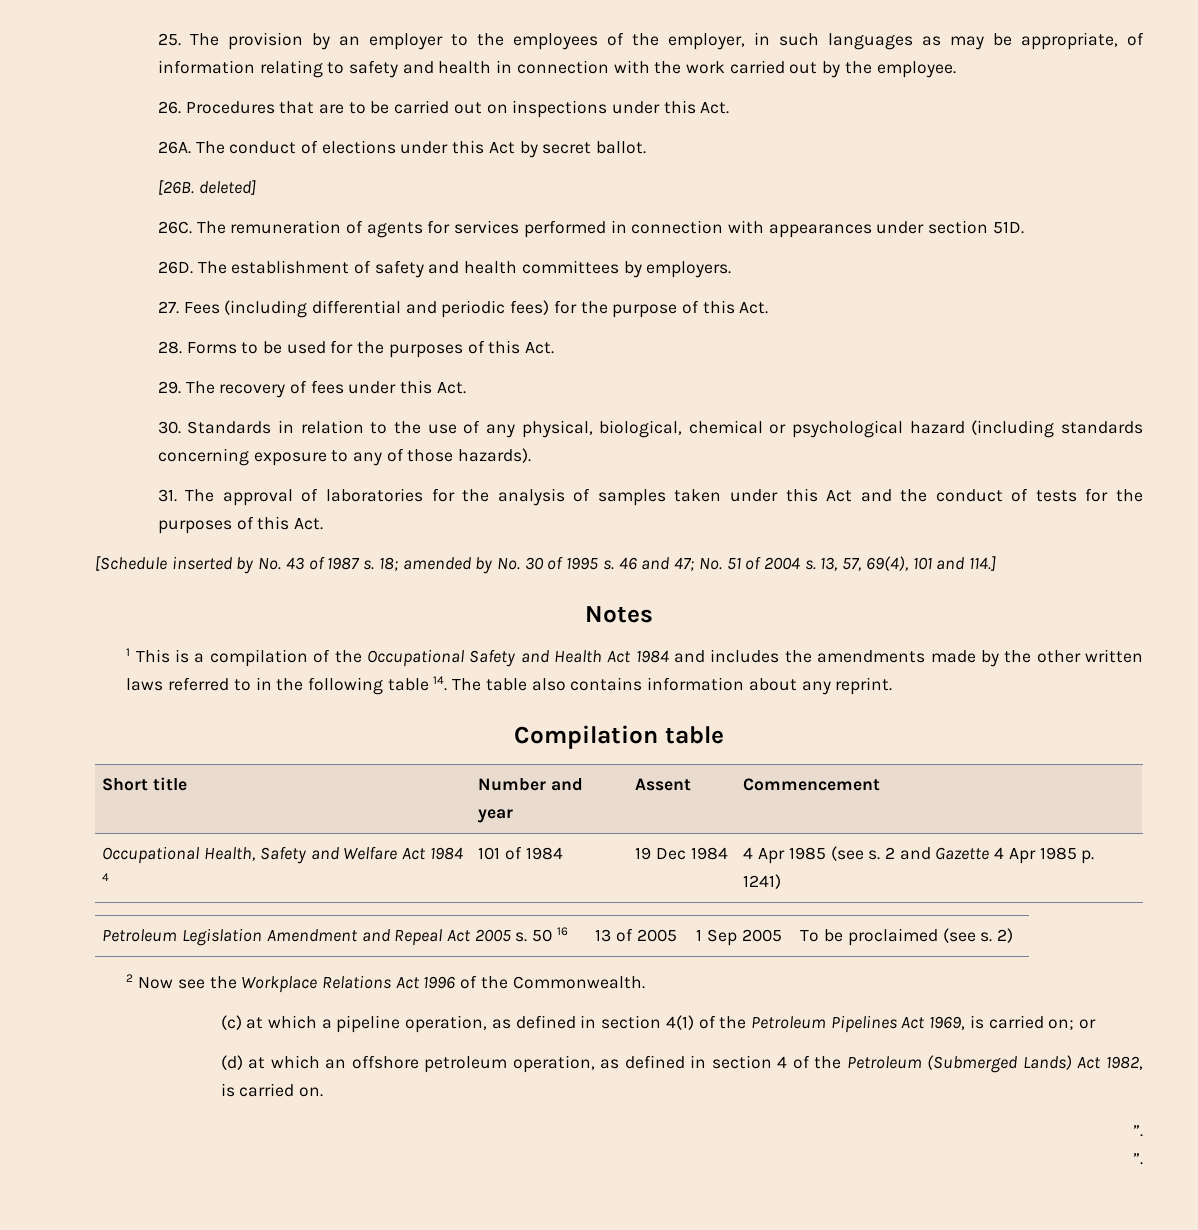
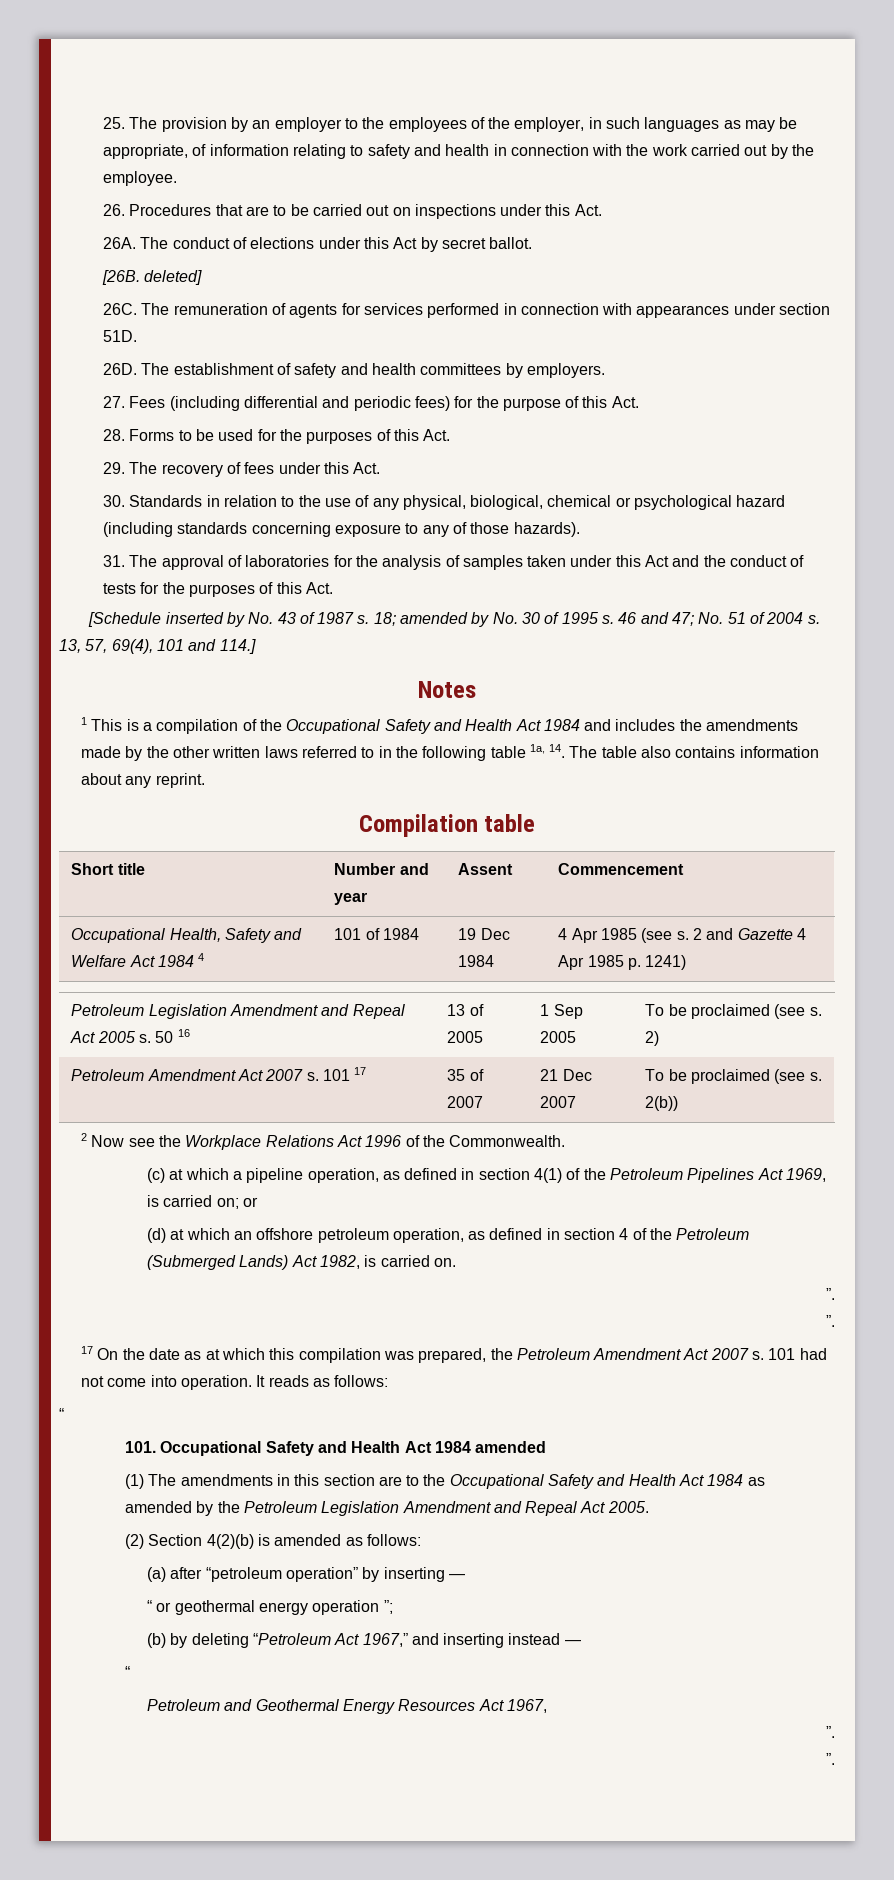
(429, 684) none -> [529,744,545,754] 1a,
(1014, 935) none -> [71,1067,367,1081] [447,1069,484,1081] [447,1096,484,1108] [540,1069,592,1081] [540,1096,577,1108] [645,1069,822,1084] [645,1096,679,1111] // Petroleum Amendment Act 2007 s. 101 17 | 35 of 2007 | 21 Dec 2007 | To be proclaimed (see s. 2(b))
(1143, 1159) none -> [80,1346,827,1363] [80,1375,389,1390] [59,1408,64,1420] [124,1441,547,1456] [124,1474,765,1489] [124,1501,649,1516] [124,1534,421,1549] [146,1567,465,1582] [146,1600,393,1615] [146,1633,581,1648] [124,1666,130,1678] [146,1699,547,1714] [826,1726,835,1738] [826,1753,835,1765] // 17 On the date as at which this compilation was prepared, the Petroleum Amendment Act 2007 s. 101 had not come into operation. It reads as follows: // “ // 101. Occupational Safety and Health Act 1984 amended // (1) The amendments in this section are to the Occupational Safety and Health Act 1984 as amended by the Petroleum Legislation Amendment and Repeal Act 2005. // (2) Section 4(2)(b) is amended as follows: // (a) after “petroleum operation” by inserting — // “ or geothermal energy operation ”; // (b) by deleting “Petroleum Act 1967,” and inserting instead — // “ // Petroleum and Geothermal Energy Resources Act 1967, // ”. // ”.

